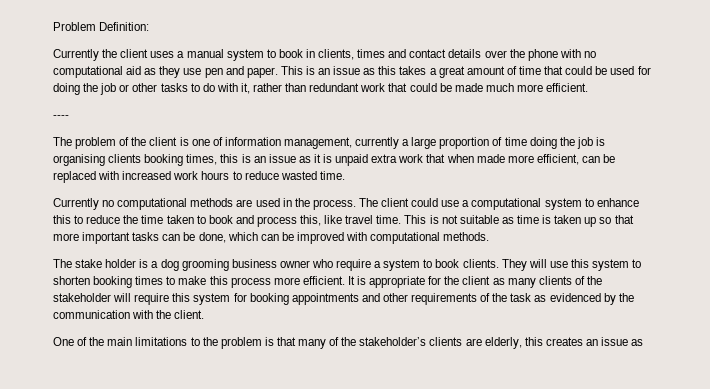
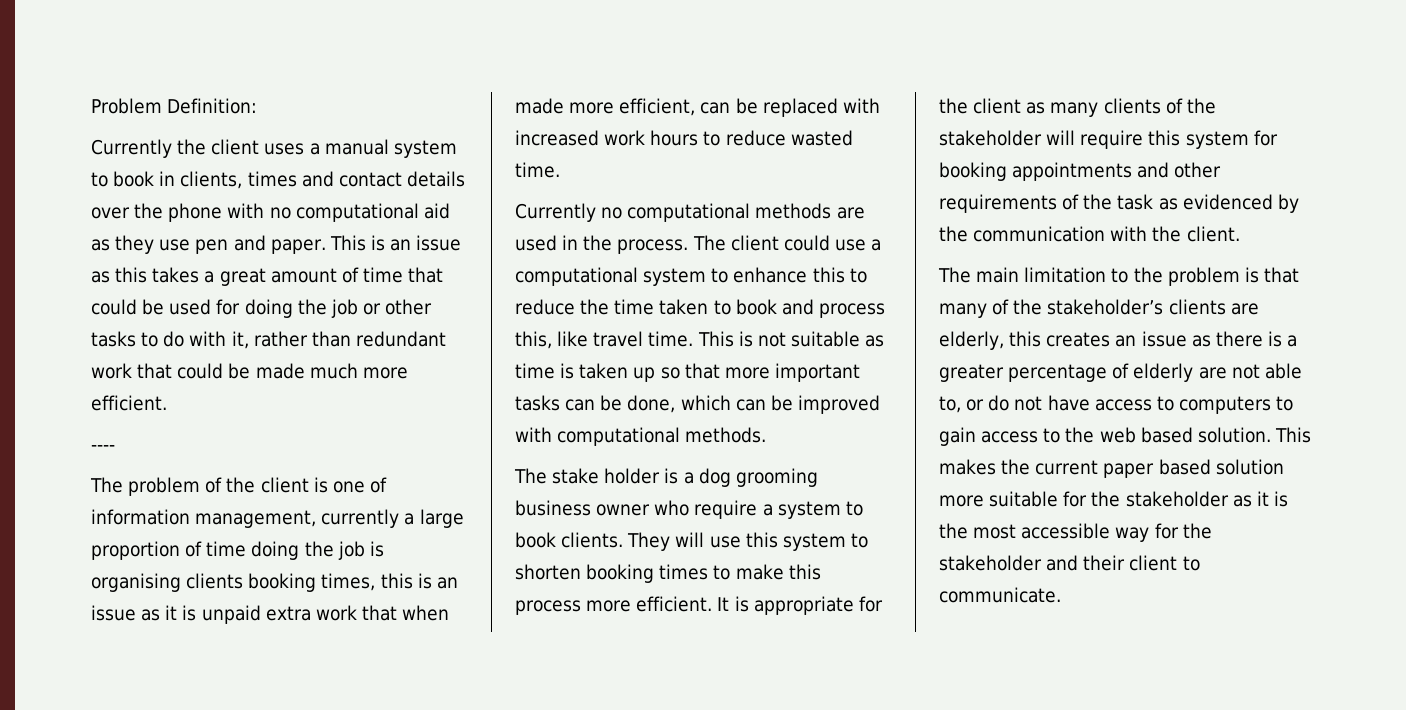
[53,337,188,346] One of the main limitations -> [938,267,1107,283] The main limitation
(644, 342) none -> [1215,331,1298,347] [939,363,1302,382] [939,395,1294,414] [939,427,1311,446] [939,459,1284,478] [939,491,1288,507] [939,523,1212,542] [939,555,1200,571] [939,587,1061,603] there is a greater percentage of elderly are not able to, or do not have access to computers to gain access to the web based solution. This makes the current paper based solution more suitable for the stakeholder as it is the most accessible way for the stakeholder and their client to communicate.

